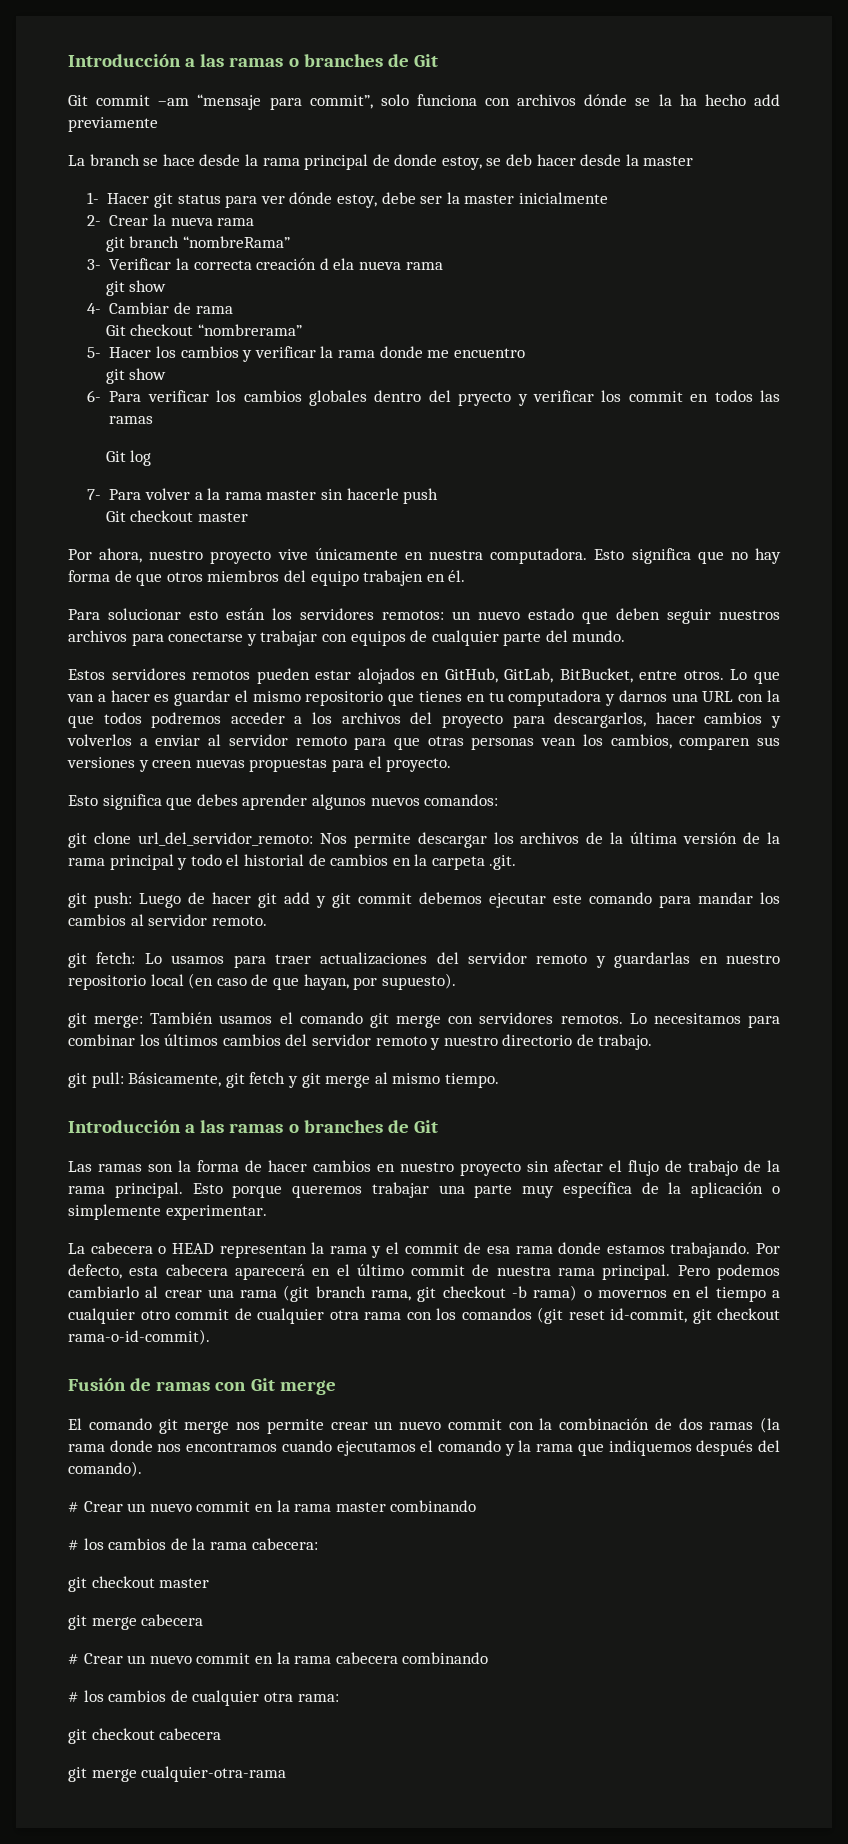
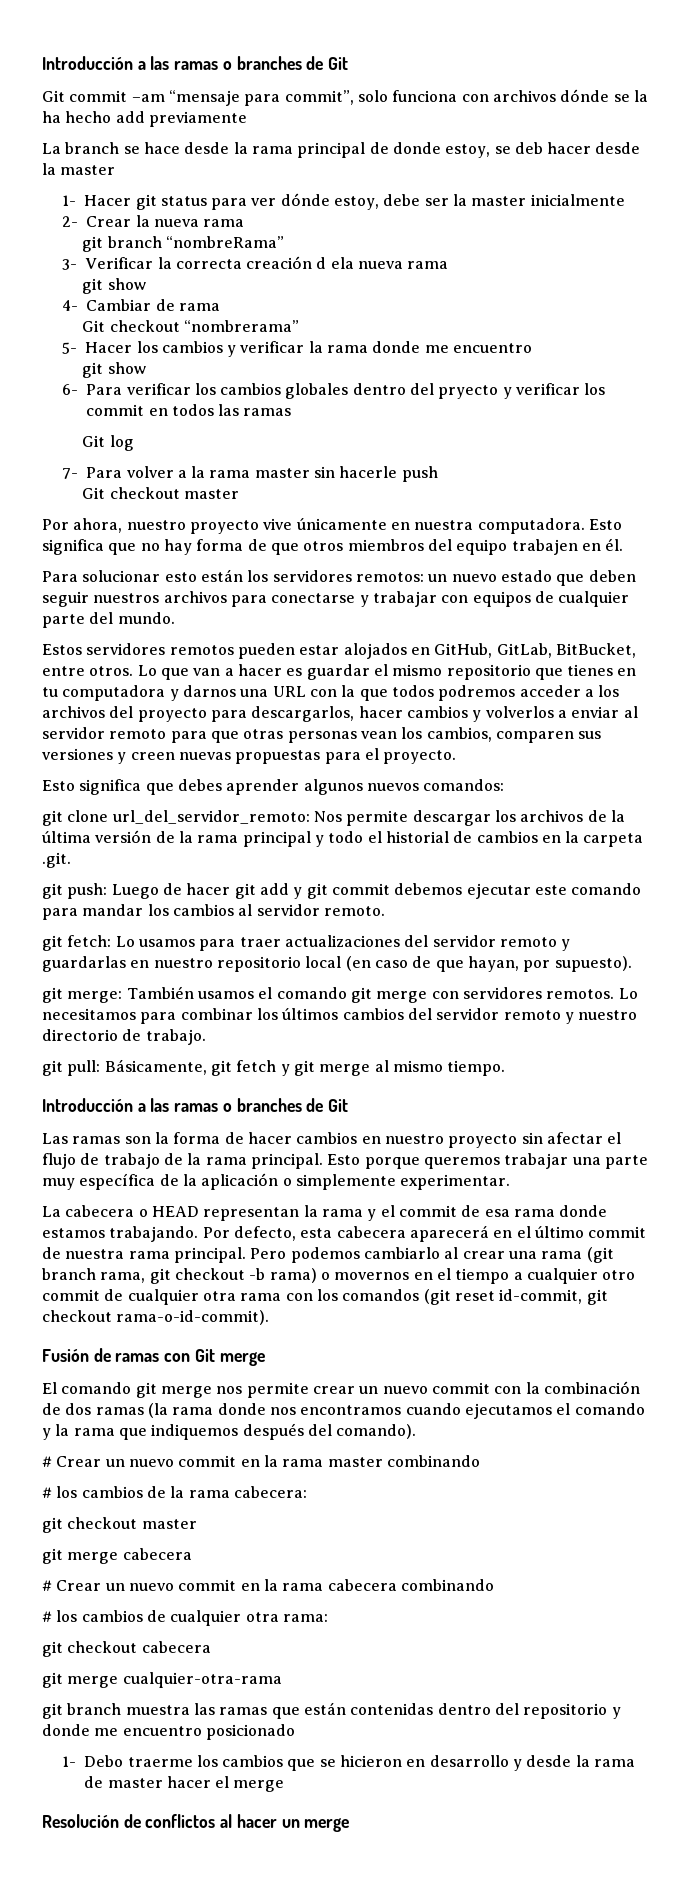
(287, 1774) none -> [42,1702,621,1719] [42,1724,295,1740] [62,1755,636,1771] [84,1776,285,1792] [42,1814,350,1832] // git branch muestra las ramas que están contenidas dentro del repositorio y donde me encuentro posicionado // 1- Debo traerme los cambios que se hicieron en desarrollo y desde la rama de master hacer el merge // Resolución de conflictos al hacer un merge

